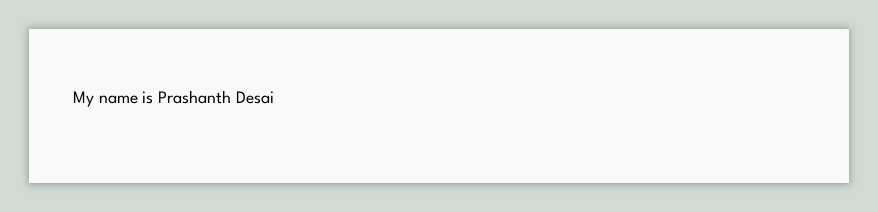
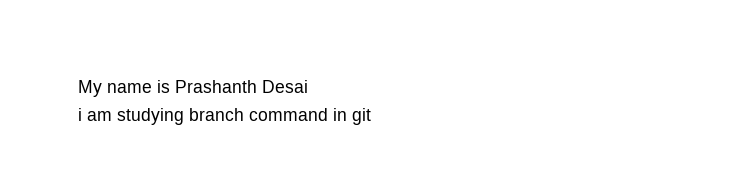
(274, 97) none -> [78,108,371,125] // i am studying branch command in git

